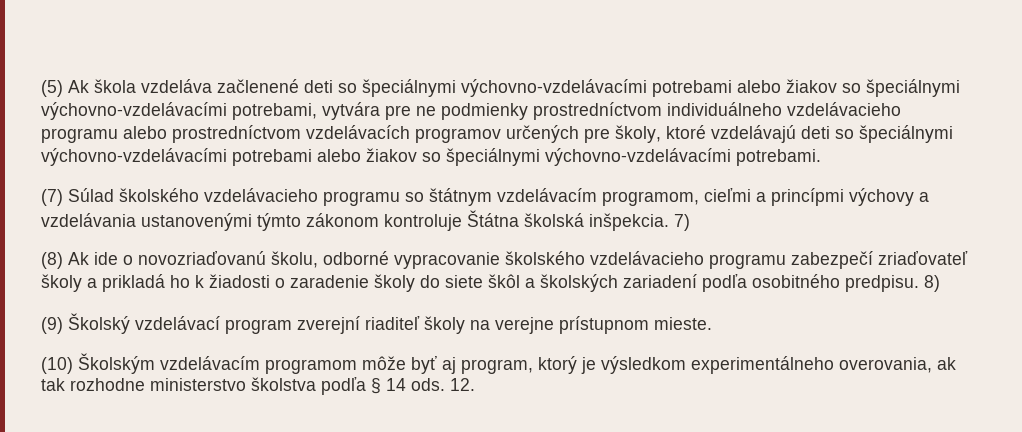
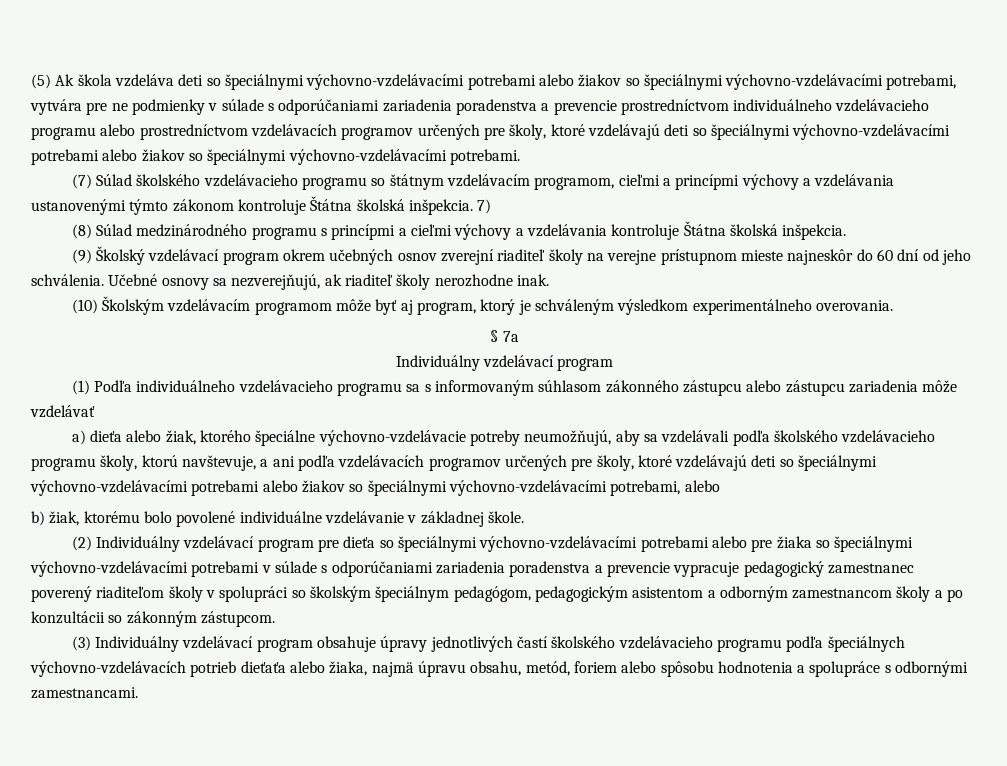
[217,79,299,93] začlenené -> (174, 80) none
(528, 111) none -> [208,99,617,115] v súlade s odporúčaniami zariadenia poradenstva a prevencie
[68,251,968,269] [41,274,940,292] Ak ide o novozriaďovanú školu, odborné vypracovanie školského vzdelávacieho programu zabezpečí zriaďovateľ školy a prikladá ho k žiadosti o zaradenie školy do siete škôl a školských zariadení podľa osobitného predpisu. 8) -> [96,221,847,240] Súlad medzinárodného programu s princípmi a cieľmi výchovy a vzdelávania kontroluje Štátna školská inšpekcia.
(292, 326) none -> [283,249,437,265] okrem učebných osnov
[654,317,712,330] mieste. -> [740,249,971,265] [31,274,549,290] mieste najneskôr do 60 dní od jeho schválenia. Učebné osnovy sa nezverejňujú, ak riaditeľ školy nerozhodne inak.
(596, 365) none -> [534,299,614,315] schváleným
[839,357,956,373] [41,377,475,395] overovania, ak tak rozhodne ministerstvo školstva podľa § 14 ods. 12. -> [815,300,893,311] [490,330,519,342] [395,355,614,371] [71,380,958,396] [30,405,95,418] [71,430,936,446] [31,455,878,471] [30,480,720,496] [31,511,524,527] [71,536,914,552] [30,561,914,577] [31,586,964,602] [31,611,275,627] [71,636,905,652] [30,661,969,677] [31,687,138,699] overovania. // § 7a // Individuálny vzdelávací program // (1) Podľa individuálneho vzdelávacieho programu sa s informovaným súhlasom zákonného zástupcu alebo zástupcu zariadenia môže vzdelávať // a) dieťa alebo žiak, ktorého špeciálne výchovno-vzdelávacie potreby neumožňujú, aby sa vzdelávali podľa školského vzdelávacieho programu školy, ktorú navštevuje, a ani podľa vzdelávacích programov určených pre školy, ktoré vzdelávajú deti so špeciálnymi výchovno-vzdelávacími potrebami alebo žiakov so špeciálnymi výchovno-vzdelávacími potrebami, alebo // b) žiak, ktorému bolo povolené individuálne vzdelávanie v základnej škole. // (2) Individuálny vzdelávací program pre dieťa so špeciálnymi výchovno-vzdelávacími potrebami alebo pre žiaka so špeciálnymi výchovno-vzdelávacími potrebami v súlade s odporúčaniami zariadenia poradenstva a prevencie vypracuje pedagogický zamestnanec poverený riaditeľom školy v spolupráci so školským špeciálnym pedagógom, pedagogickým asistentom a odborným zamestnancom školy a po konzultácii so zákonným zástupcom. // (3) Individuálny vzdelávací program obsahuje úpravy jednotlivých častí školského vzdelávacieho programu podľa špeciálnych výchovno-vzdelávacích potrieb dieťaťa alebo žiaka, najmä úpravu obsahu, metód, foriem alebo spôsobu hodnotenia a spolupráce s odbornými zamestnancami.

